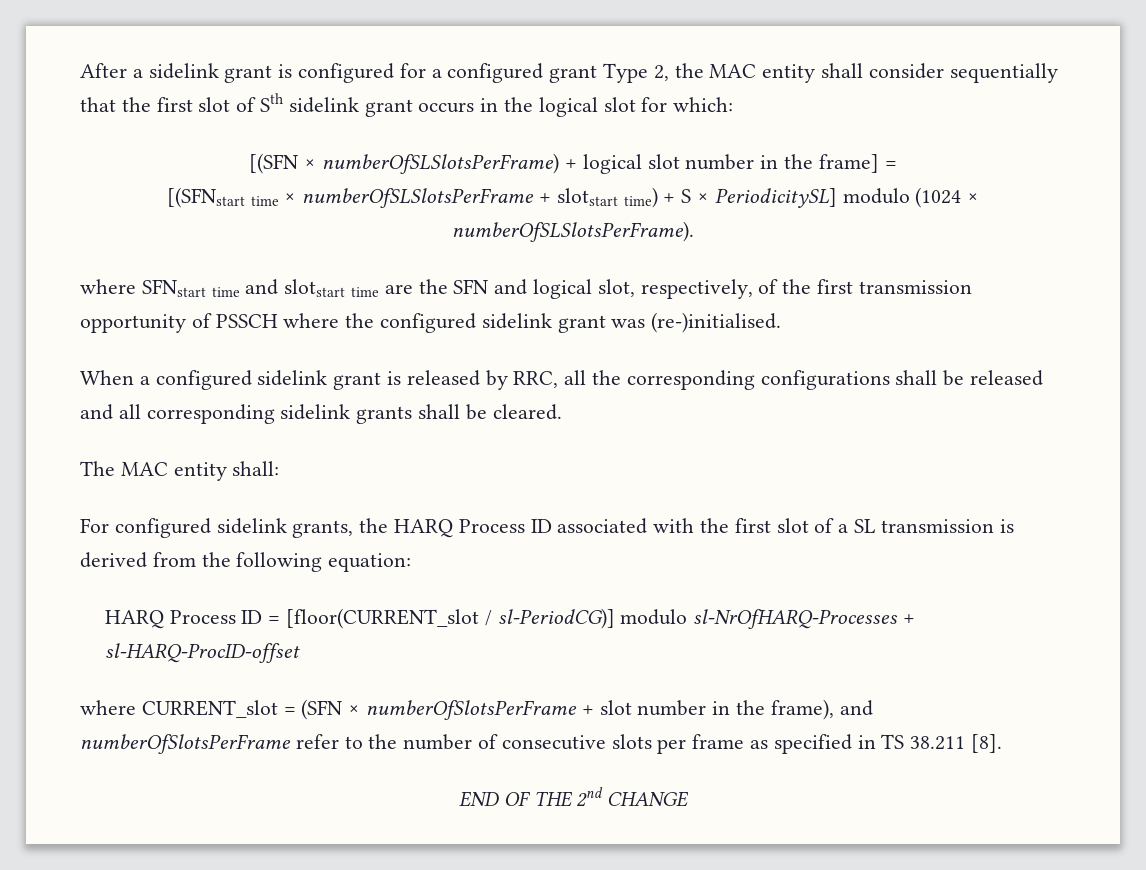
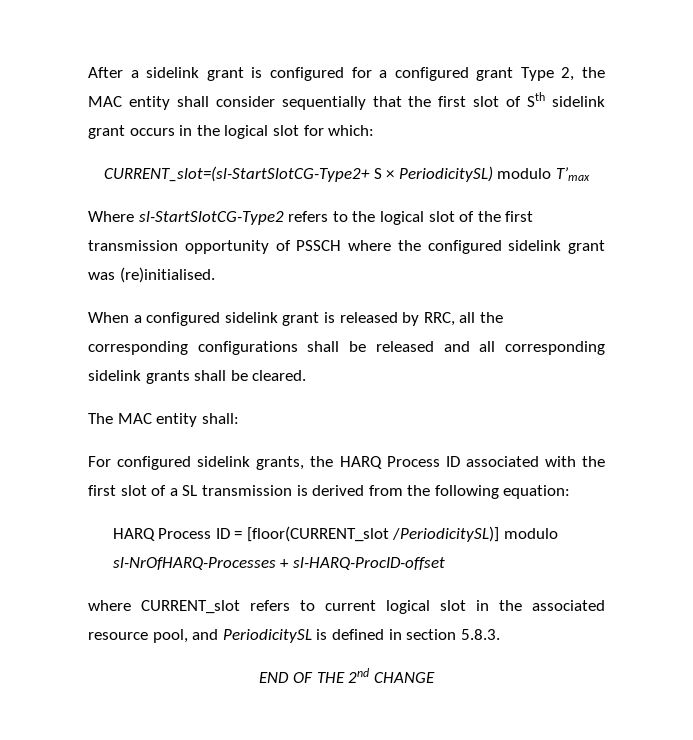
[249,153,897,174] [166,187,980,208] [452,221,694,242] [80,279,753,299] [(SFN × numberOfSLSlotsPerFrame) + logical slot number in the frame] = // [(SFNstart time × numberOfSLSlotsPerFrame + slotstart time) + S × PeriodicitySL] modulo (1024 × numberOfSLSlotsPerFrame). // where SFNstart time and slotstart time are the SFN and logical slot, respectively, -> [104,166,590,182] [88,211,455,225] CURRENT_slot=(sl-StartSlotCG-Type2+ S × PeriodicitySL) modulo T’max // Where sl-StartSlotCG-Type2 refers to the logical slot
[651,312,782,333] (re-)initialised. -> [119,267,215,283] (re)initialised.
[484,608,615,629] / sl-PeriodCG)] -> [392,526,500,542] /PeriodicitySL)]
[283,699,873,720] [80,734,1003,754] = (SFN × numberOfSlotsPerFrame + slot number in the frame), and numberOfSlotsPerFrame refer to the number of consecutive slots per frame as specified in TS 38.211 [8]. -> [250,600,605,614] [88,629,500,643] refers to current logical slot in the associated resource pool, and PeriodicitySL is defined in section 5.8.3.

